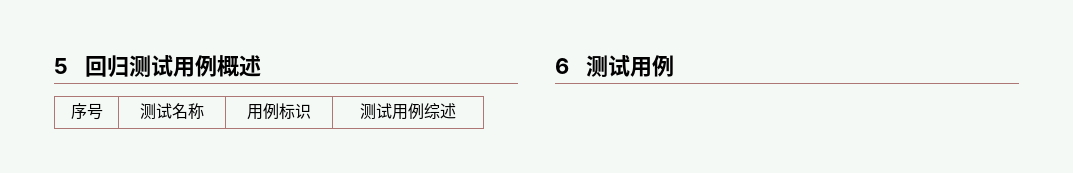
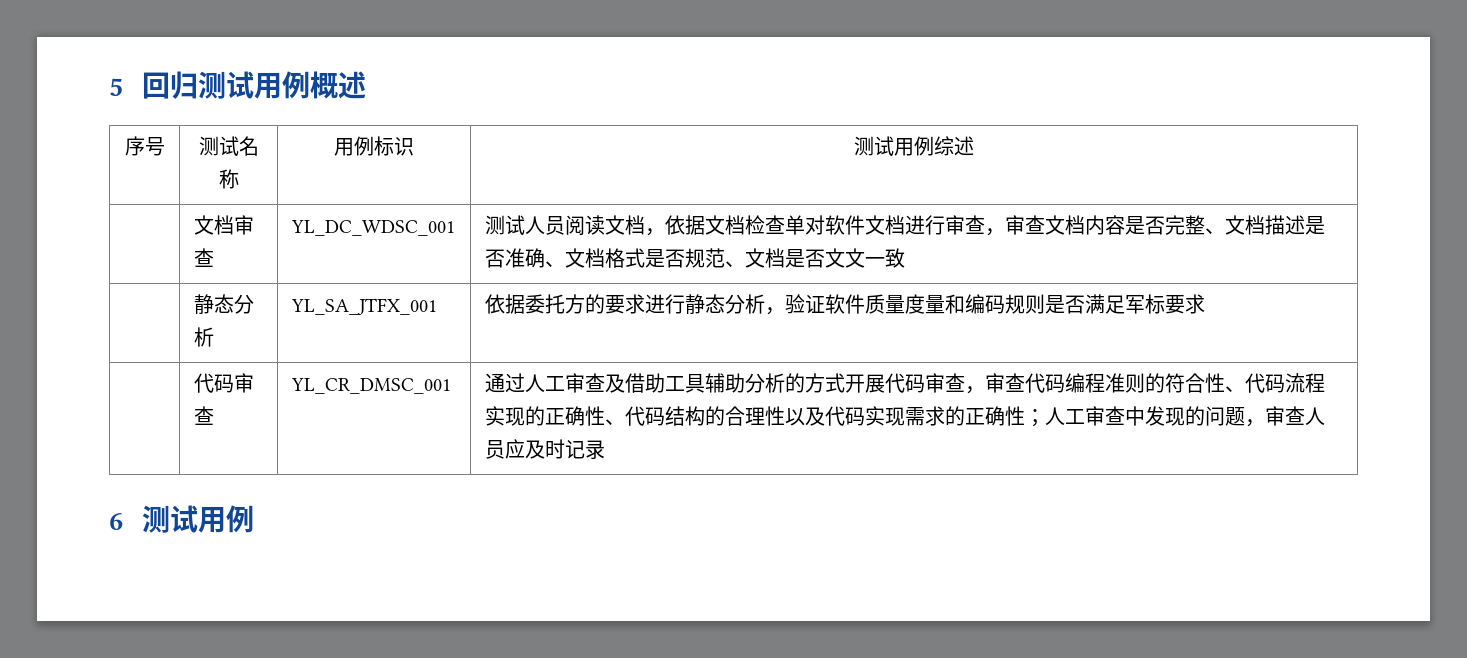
(456, 111) none -> [193,215,254,235] [193,248,214,267] [290,220,455,236] [484,215,1325,236] [484,248,905,268] [193,294,254,314] [193,327,214,347] [290,298,437,315] [484,294,1205,315] [193,373,254,393] [193,406,214,425] [290,378,451,394] [484,373,1325,394] [484,406,1325,427] [484,439,605,459] // | 文档审查 | YL_DC_WDSC_001 | 测试人员阅读文档，依据文档检查单对软件文档进行审查，审查文档内容是否完整、文档描述是否准确、文档格式是否规范、文档是否文文一致 // | 静态分析 | YL_SA_JTFX_001 | 依据委托方的要求进行静态分析，验证软件质量度量和编码规则是否满足军标要求 // | 代码审查 | YL_CR_DMSC_001 | 通过人工审查及借助工具辅助分析的方式开展代码审查，审查代码编程准则的符合性、代码流程实现的正确性、代码结构的合理性以及代码实现需求的正确性；人工审查中发现的问题，审查人员应及时记录

